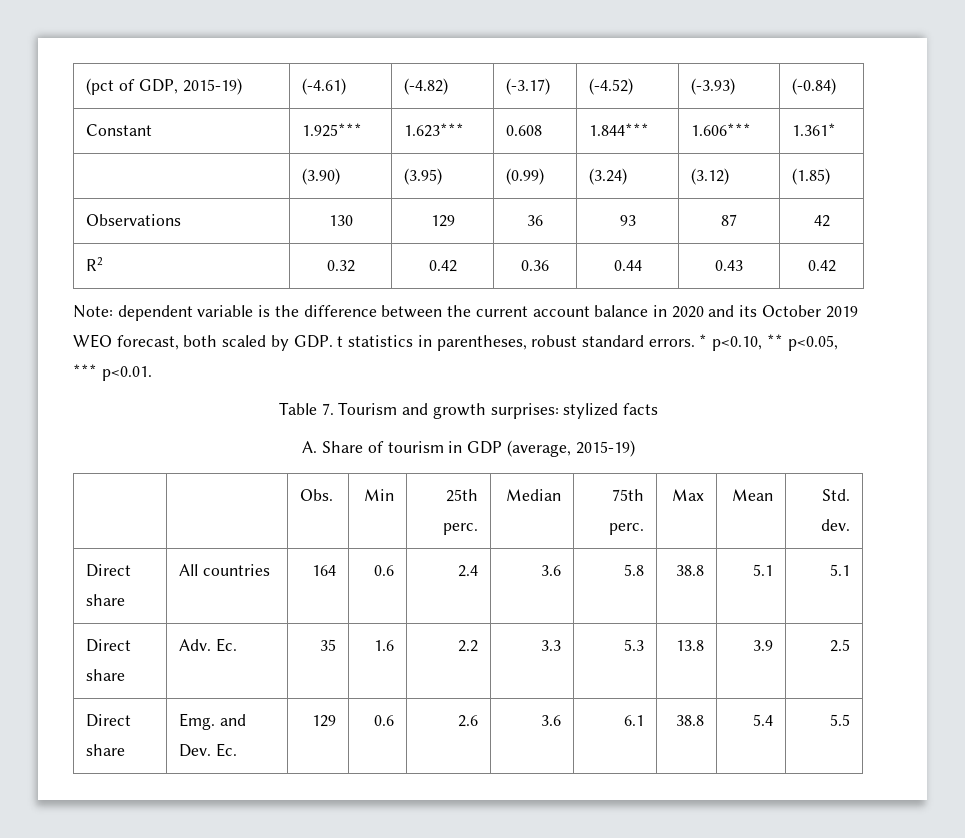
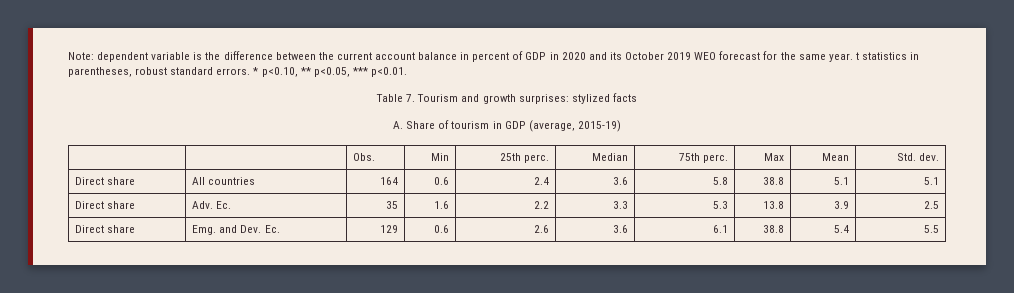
[86,78,242,95] [302,78,347,95] [404,78,449,95] [506,78,551,95] [589,78,634,95] [691,78,736,95] [792,78,837,95] [86,124,153,136] [302,123,363,137] [404,123,465,137] [506,125,543,136] [589,123,650,136] [691,123,752,136] [792,123,837,136] [302,168,341,185] [404,168,443,185] [506,168,545,185] [589,168,628,185] [691,168,730,185] [792,168,831,185] [86,214,182,226] [328,215,353,226] [430,215,455,227] [527,215,543,226] [619,215,636,226] [721,214,737,226] [813,215,830,227] [86,257,104,271] [326,260,355,272] [428,260,457,272] [521,260,549,271] [613,260,642,271] [715,260,743,271] [807,260,836,272] (pct of GDP, 2015-19) | (-4.61) | (-4.82) | (-3.17) | (-4.52) | (-3.93) | (-0.84) // Constant | 1.925*** | 1.623*** | 0.608 | 1.844*** | 1.606*** | 1.361* // | (3.90) | (3.95) | (0.99) | (3.24) | (3.12) | (1.85) // Observations | 130 | 129 | 36 | 93 | 87 | 42 // R2 | 0.32 | 0.42 | 0.36 | 0.44 | 0.43 | 0.42 // -> (68, 56) none
(667, 311) none -> [472,51,559,62] percent of GDP in
[116,335,333,351] forecast, both scaled by GDP. -> [719,51,853,62] forecast for the same year.

